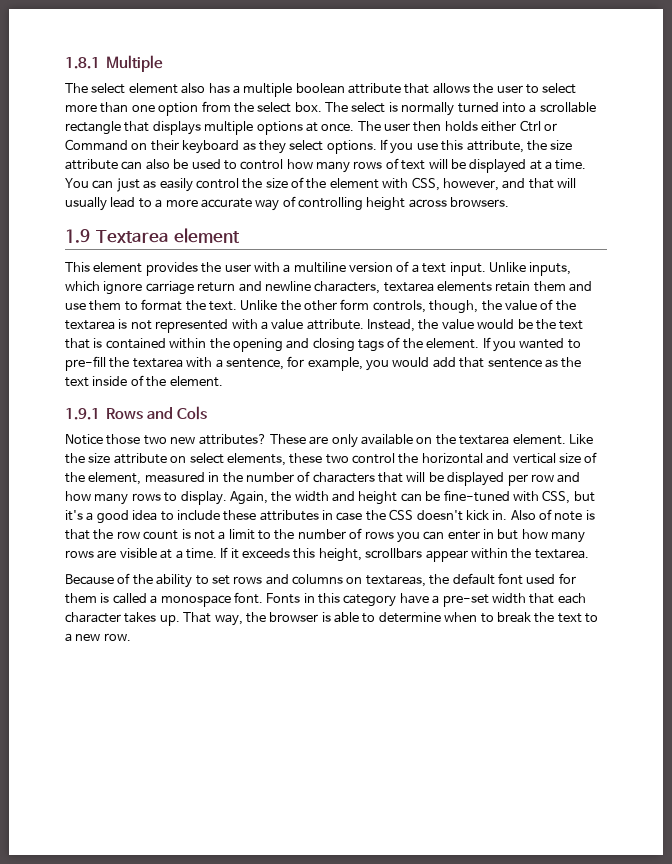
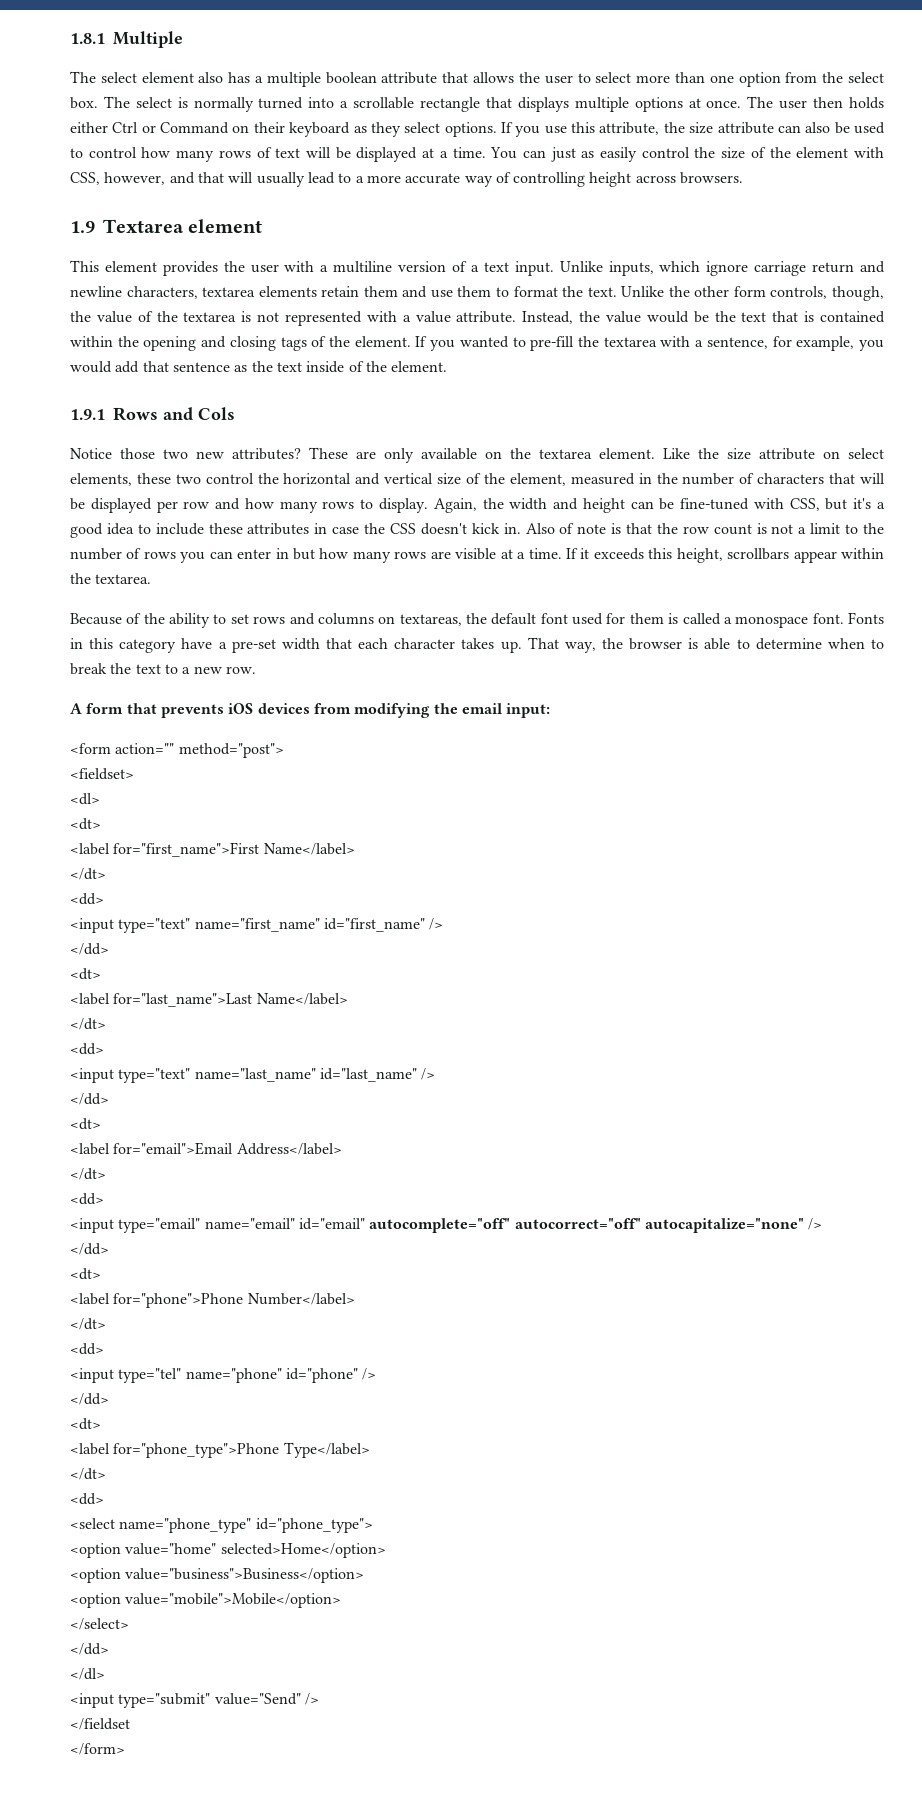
(131, 637) none -> [70,703,551,718] [70,743,284,758] [70,768,134,780] [70,793,100,805] [70,818,101,830] [70,842,355,857] [70,868,106,880] [70,893,104,905] [70,918,444,933] [70,943,109,955] [70,968,101,980] [70,993,348,1007] [70,1018,106,1030] [70,1043,104,1055] [70,1068,436,1083] [70,1093,109,1105] [70,1118,101,1130] [70,1142,342,1155] [70,1168,106,1180] [70,1193,104,1205] [70,1218,823,1233] [70,1243,109,1255] [70,1268,101,1280] [70,1293,355,1308] [70,1318,106,1330] [70,1343,104,1355] [70,1368,377,1383] [70,1393,109,1405] [70,1418,101,1430] [70,1442,370,1458] [70,1468,106,1480] [70,1493,104,1505] [70,1518,373,1533] [70,1543,386,1558] [70,1568,365,1583] [70,1593,342,1608] [70,1618,129,1630] [70,1643,109,1655] [70,1668,105,1680] [70,1693,319,1708] [70,1718,130,1730] [70,1743,125,1755] // A form that prevents iOS devices from modifying the email input: // <form action="" method="post"> // <fieldset> // <dl> // <dt> // <label for="first_name">First Name</label> // </dt> // <dd> // <input type="text" name="first_name" id="first_name" /> // </dd> // <dt> // <label for="last_name">Last Name</label> // </dt> // <dd> // <input type="text" name="last_name" id="last_name" /> // </dd> // <dt> // <label for="email">Email Address</label> // </dt> // <dd> // <input type="email" name="email" id="email" autocomplete="off" autocorrect="off" autocapitalize="none" /> // </dd> // <dt> // <label for="phone">Phone Number</label> // </dt> // <dd> // <input type="tel" name="phone" id="phone" /> // </dd> // <dt> // <label for="phone_type">Phone Type</label> // </dt> // <dd> // <select name="phone_type" id="phone_type"> // <option value="home" selected>Home</option> // <option value="business">Business</option> // <option value="mobile">Mobile</option> // </select> // </dd> // </dl> // <input type="submit" value="Send" /> // </fieldset // </form>

